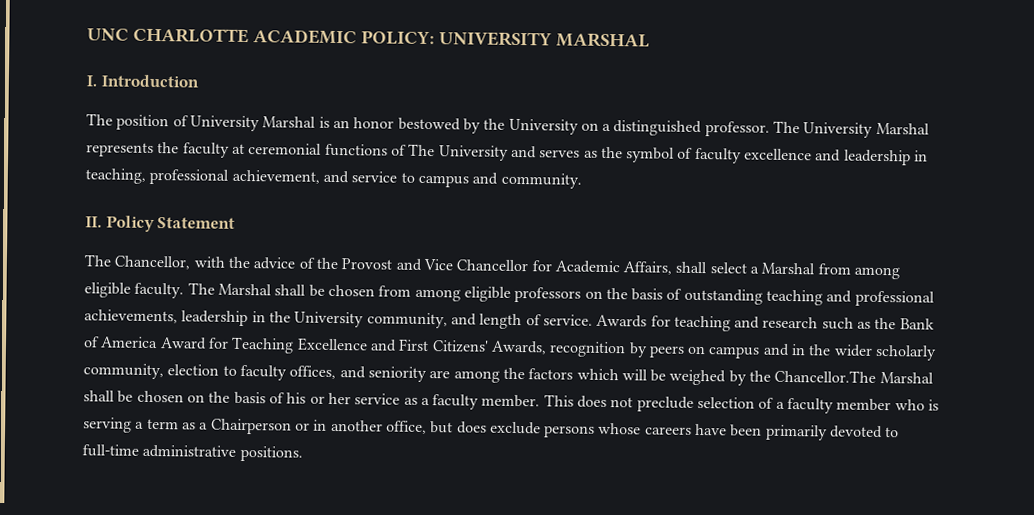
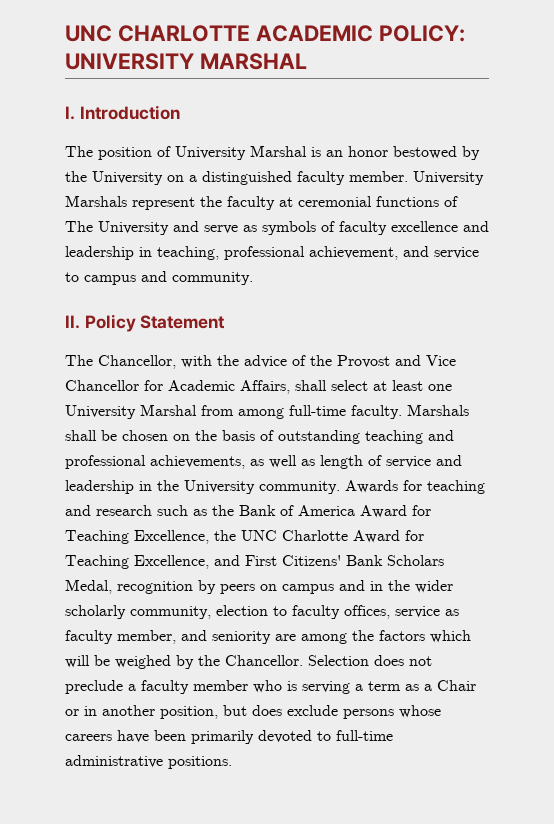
[704,120,930,138] [86,142,154,157] professor. The University Marshal represents -> [297,171,484,185] [65,195,195,210] faculty member. University Marshals represent
[539,146,676,163] serves as the symbol -> [204,221,316,235] serve as symbols
[750,262,901,280] [84,282,582,303] a Marshal from among eligible faculty. The Marshal shall be chosen from among eligible professors -> [373,380,452,391] [65,404,469,419] [65,430,168,441] at least one University Marshal from among full-time faculty. Marshals shall be chosen
[181,310,593,330] leadership in the University community, and length of service. -> [250,455,462,469] [65,480,340,494] as well as length of service and leadership in the University community.
[296,337,547,355] Excellence and First Citizens' Awards, -> [134,530,424,544] [65,555,444,569] [65,579,112,594] Excellence, the UNC Charlotte Award for Teaching Excellence, and First Citizens' Bank Scholars Medal,
(337, 372) none -> [395,606,459,618] [65,630,176,644] service as faculty member,
[774,369,934,384] [83,390,574,410] Chancellor.The Marshal shall be chosen on the basis of his or her service as a faculty member. This -> [225,655,369,666] Chancellor. Selection
[697,396,775,409] selection of -> (123, 687) none
[210,418,292,435] Chairperson -> [437,680,476,691] Chair
[385,420,427,435] office, -> [160,706,218,719] position,

